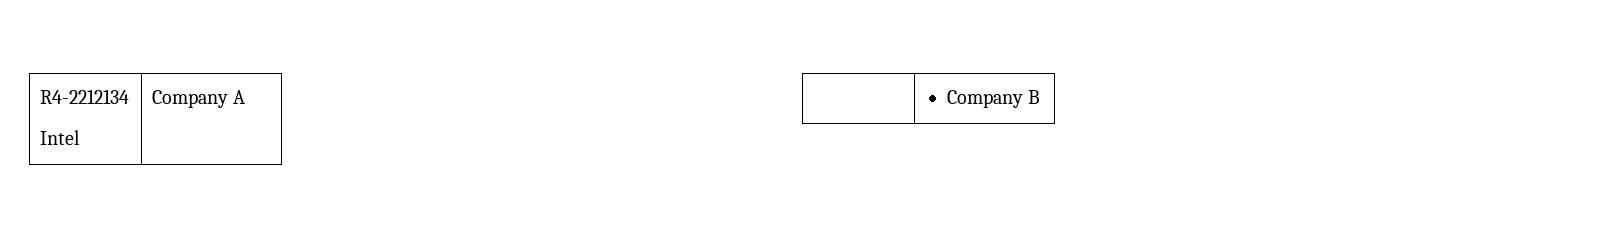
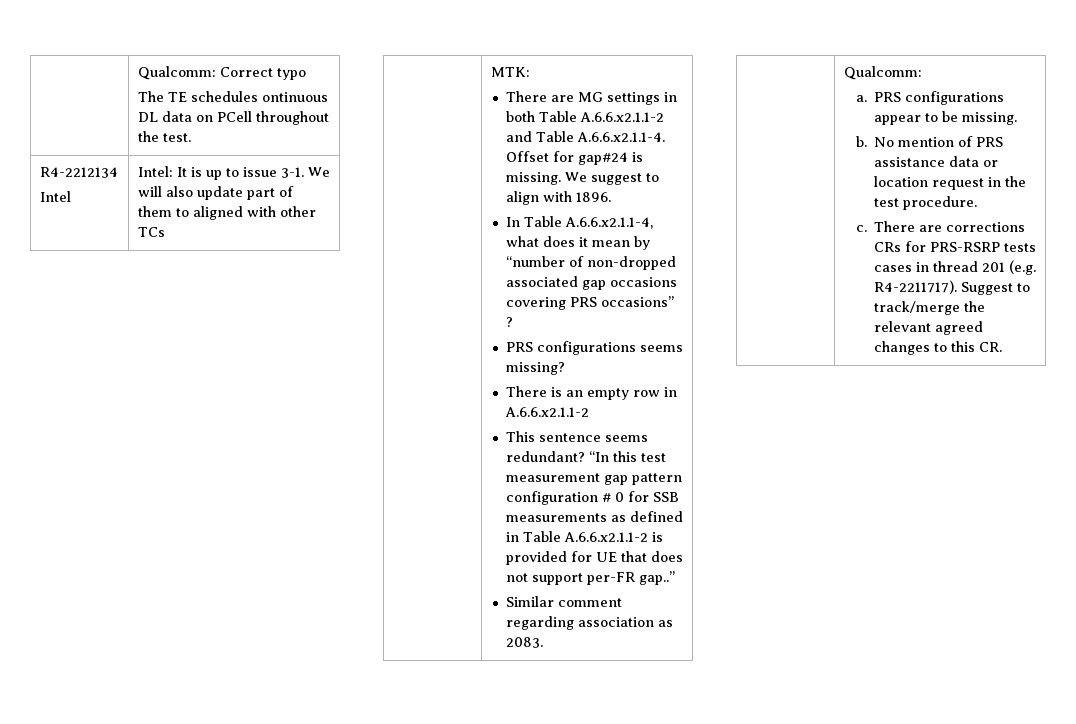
[40,89,130,104] [40,130,81,145] [152,90,246,108] [947,90,1041,108] R4-2212134 // Intel | Company A // | Company B -> [137,66,306,80] [137,91,328,102] [137,111,329,125] [137,131,191,142] [39,167,118,178] [39,191,71,202] [137,166,330,180] [137,186,294,200] [137,206,316,220] [137,227,165,237] [490,67,530,77] [506,91,678,105] [506,111,665,122] [506,131,666,142] [506,151,644,165] [506,172,660,185] [506,191,612,205] [506,216,654,229] [506,236,651,250] [506,256,677,270] [506,276,678,290] [506,296,675,310] [506,317,514,327] [506,341,684,355] [506,362,566,375] [506,386,678,400] [505,407,590,417] [506,431,649,442] [506,451,667,462] [506,473,683,485] [506,491,680,505] [506,511,684,522] [506,531,664,542] [506,551,684,565] [506,571,676,585] [506,596,623,607] [506,616,674,630] [506,637,544,648] [843,66,922,80] [856,91,1005,105] [874,111,1018,125] [856,136,1004,147] [874,156,999,167] [874,176,1027,190] [874,196,978,210] [856,221,1026,232] [874,241,1037,252] [874,260,1037,275] [874,280,1031,295] [874,301,986,315] [874,321,984,335] [874,341,1003,355] | Qualcomm: Correct typo // The TE schedules ontinuous DL data on PCell throughout the test. // R4-2212134 // Intel | Intel: It is up to issue 3-1. We will also update part of them to aligned with other TCs // | MTK: // There are MG settings in both Table A.6.6.x2.1.1-2 and Table A.6.6.x2.1.1-4. Offset for gap#24 is missing. We suggest to align with 1896. // In Table A.6.6.x2.1.1-4, what does it mean by “number of non-dropped associated gap occasions covering PRS occasions” ? // PRS configurations seems missing? // There is an empty row in A.6.6.x2.1.1-2 // This sentence seems redundant? “In this test measurement gap pattern configuration # 0 for SSB measurements as defined in Table A.6.6.x2.1.1-2 is provided for UE that does not support per-FR gap..” // Similar comment regarding association as 2083. // | Qualcomm: // a. PRS configurations appear to be missing. // b. No mention of PRS assistance data or location request in the test procedure. // c. There are corrections CRs for PRS-RSRP tests cases in thread 201 (e.g. R4-2211717). Suggest to track/merge the relevant agreed changes to this CR.

